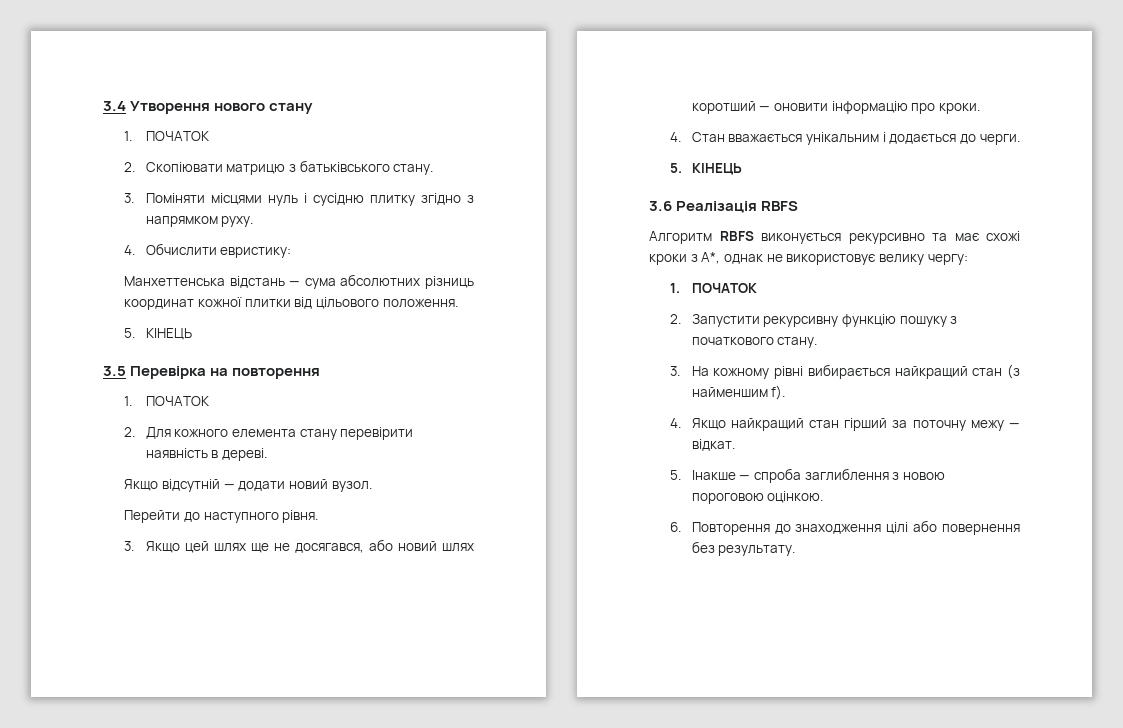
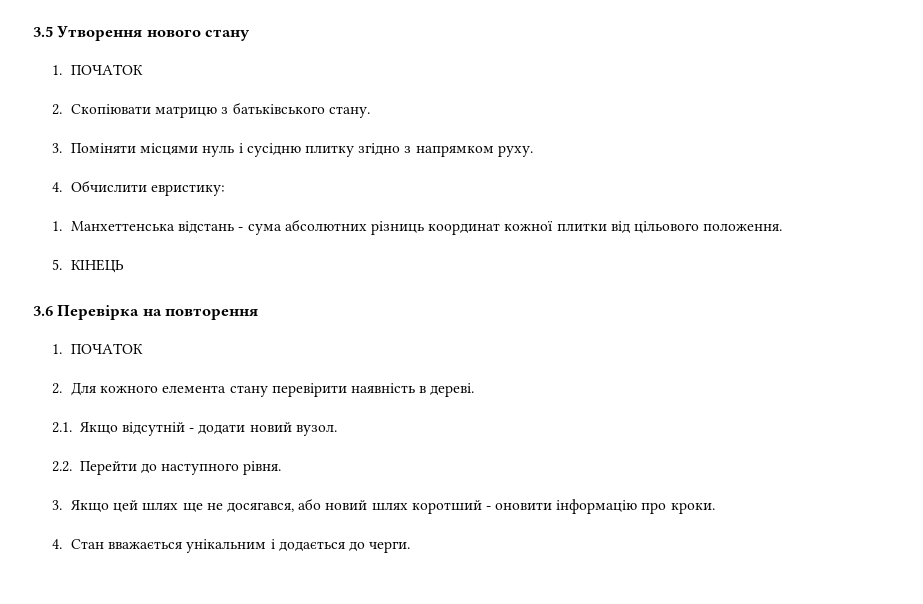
[103,101,126,111] 3.4 -> [33,26,53,37] 3.5
(292, 252) none -> [52,221,63,231] 1.
[289,281,301,286] — -> [238,227,244,231] -
[103,366,126,376] 3.5 -> [33,306,53,316] 3.6
(268, 454) none -> [52,422,73,433] 2.1.
[223,484,235,489] — -> [189,428,195,432] -
(372, 486) none -> [52,461,73,472] 2.2.
[759,106,771,111] — -> [485,506,491,510] -
[670,163,742,175] [649,201,799,213] [649,231,1020,244] [649,252,968,265] [670,283,757,293] [670,314,958,327] [691,337,818,348] [670,364,1020,379] [691,385,786,400] [670,418,1020,431] [691,439,735,451] [670,468,945,483] [691,491,824,504] [670,520,1020,535] [691,541,796,556] // 5. КІНЕЦЬ // 3.6 Реалізація RBFS // Алгоритм RBFS виконується рекурсивно та має схожі кроки з A*, однак не використовує велику чергу: // 1. ПОЧАТОК // 2. Запустити рекурсивну функцію пошуку з початкового стану. // 3. На кожному рівні вибирається найкращий стан (з найменшим f). // 4. Якщо найкращий стан гірший за поточну межу — відкат. // 5. Інакше — спроба заглиблення з новою пороговою оцінкою. // 6. Повторення до знаходження цілі або повернення без результату. -> (411, 547) none

